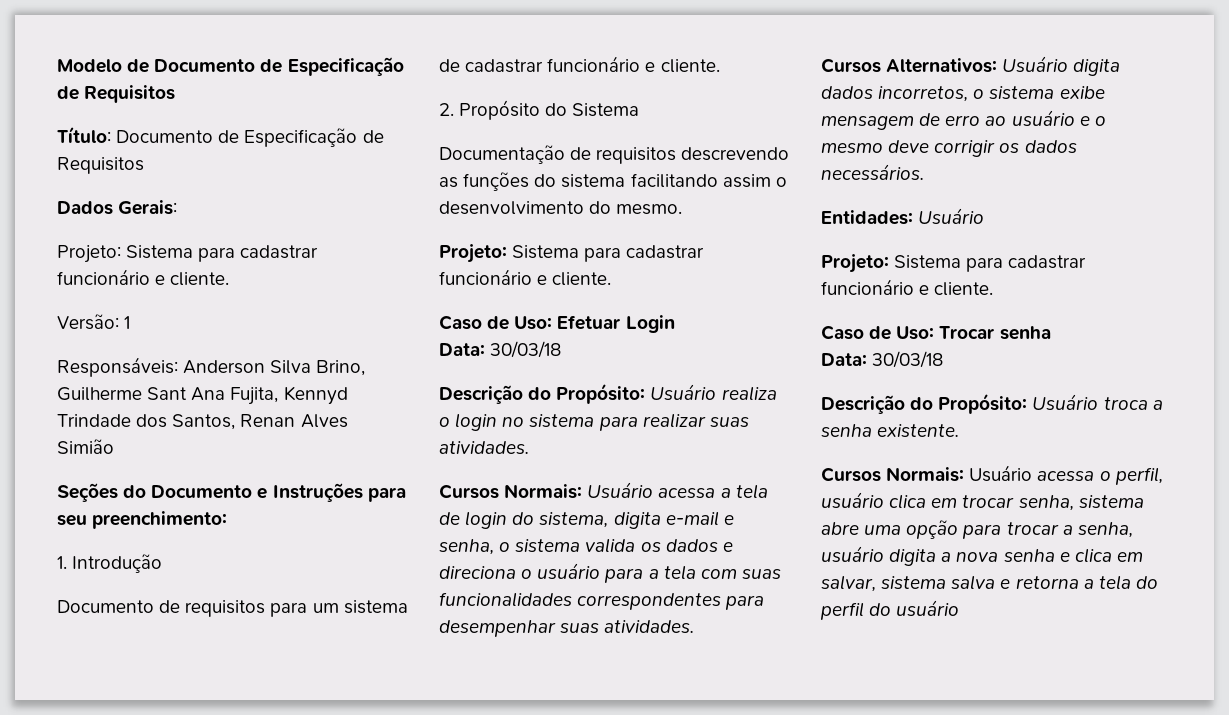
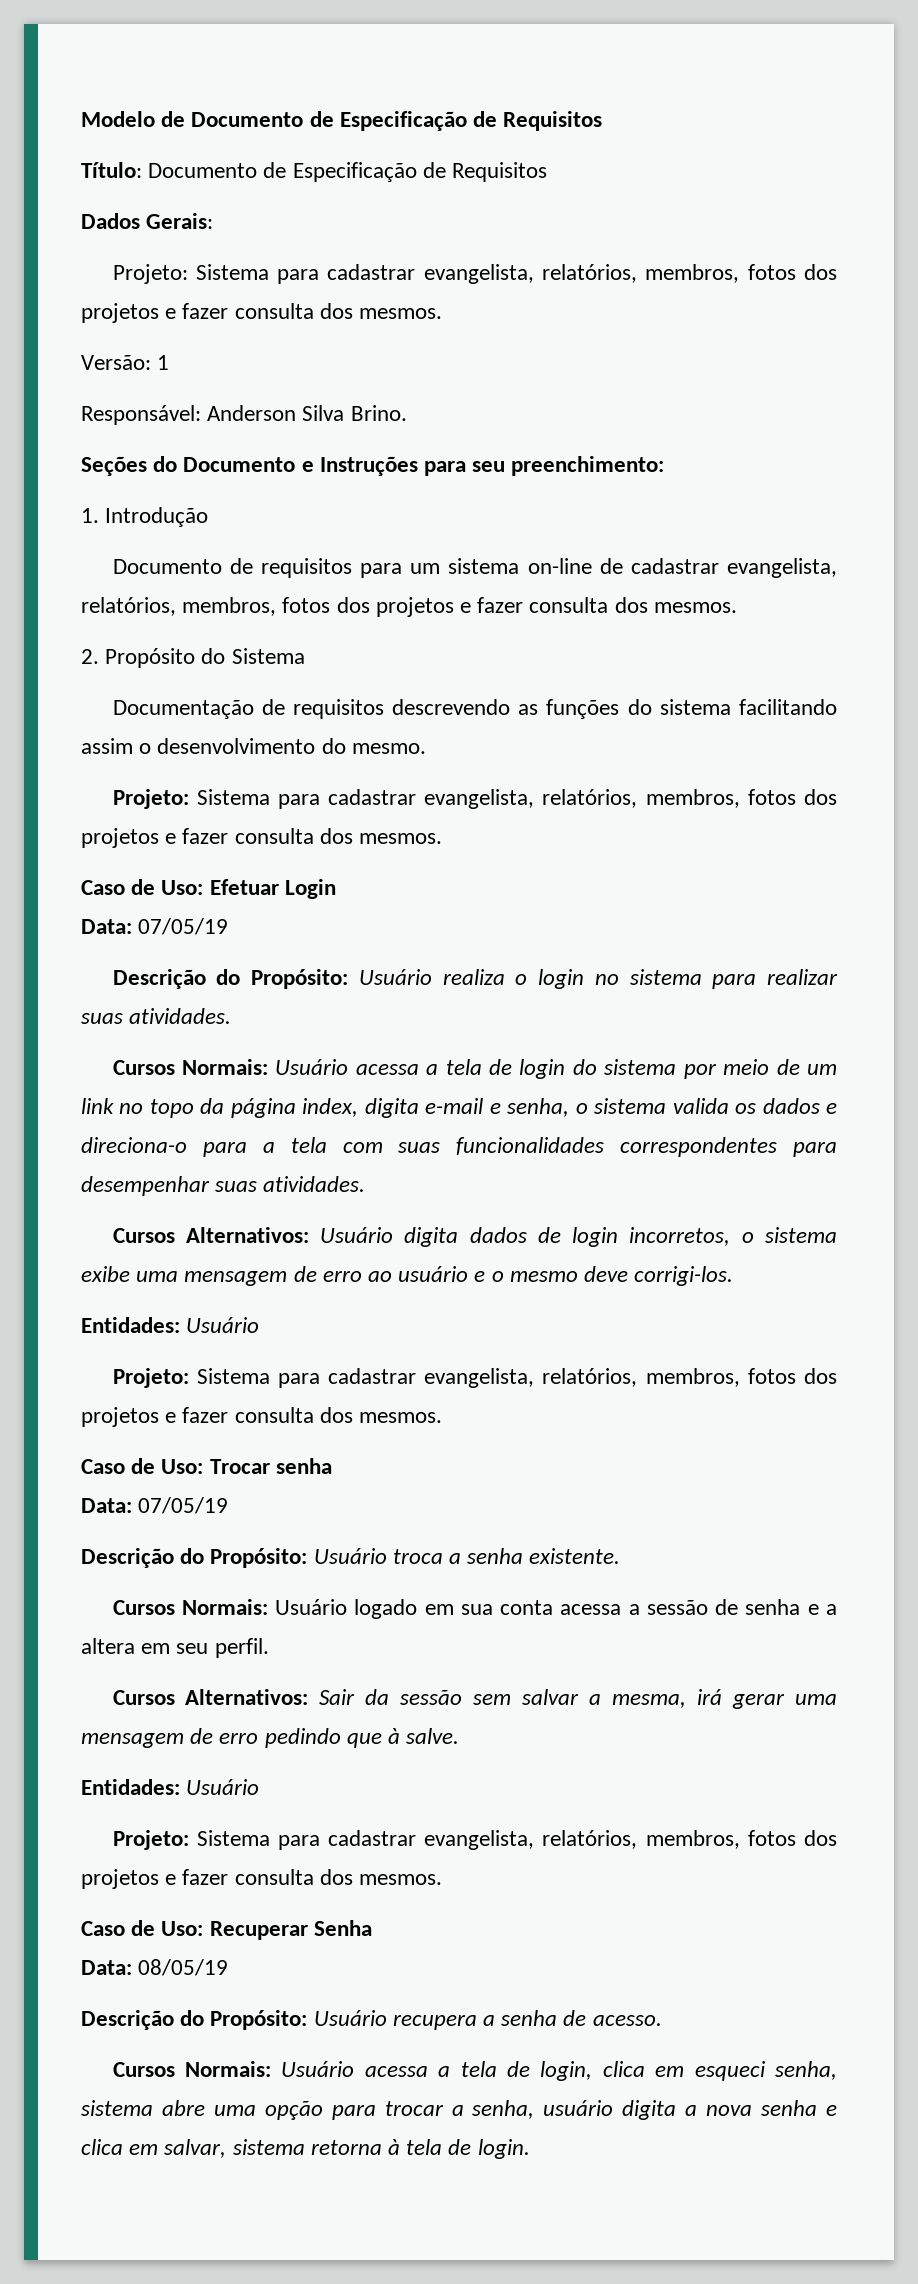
[57,269,230,286] funcionário e cliente. -> [423,264,837,284] [81,303,443,323] evangelista, relatórios, membros, fotos dos projetos e fazer consulta dos mesmos.
[57,357,178,377] Responsáveis: -> [81,405,201,425] Responsável:
[316,360,366,376] [57,386,348,405] [57,414,348,430] [57,439,114,454] Brino, Guilherme Sant Ana Fujita, Kennyd Trindade dos Santos, Renan Alves Simião -> [350,405,407,421] Brino.
(408, 607) none -> [527,558,592,574] on-line
[547,56,720,73] funcionário e cliente. -> [727,558,837,578] [81,597,737,617] evangelista, relatórios, membros, fotos dos projetos e fazer consulta dos mesmos.
[439,269,612,286] funcionário e cliente. -> [424,789,837,809] [81,828,443,848] evangelista, relatórios, membros, fotos dos projetos e fazer consulta dos mesmos.
[490,341,562,358] 30/03/18 -> [138,918,229,935] 07/05/19
[539,512,609,528] sistema, -> [604,1059,837,1079] [81,1098,359,1118] sistema por meio de um link no topo da página index,
[439,563,601,579] direciona o usuário -> [81,1137,187,1153] direciona-o
(873, 92) none -> [537,1227,619,1247] de login
(1105, 92) none -> [136,1271,179,1282] uma
[934,140,1077,157] [821,164,924,180] [821,208,985,225] [821,254,1087,273] [821,279,994,296] corrigir os dados necessários. // Entidades: Usuário // Projeto: Sistema para cadastrar funcionário e cliente. -> [634,1266,734,1286] [81,1317,260,1333] [112,1368,837,1388] [81,1407,443,1427] corrigi-los. // Entidades: Usuário // Projeto: Sistema para cadastrar evangelista, relatórios, membros, fotos dos projetos e fazer consulta dos mesmos.
[872,351,944,368] 30/03/18 -> [138,1497,229,1514] 07/05/19
[1037,467,1163,485] [821,492,1015,509] acessa o perfil, usuário clica em trocar -> [354,1599,838,1619] [81,1638,269,1658] [112,1689,838,1709] [81,1728,460,1748] [81,1779,260,1795] [112,1830,837,1850] [81,1869,443,1889] [81,1920,372,1940] [81,1959,229,1976] [81,2010,662,2030] [112,2061,766,2081] logado em sua conta acessa a sessão de senha e a altera em seu perfil. // Cursos Alternativos: Sair da sessão sem salvar a mesma, irá gerar uma mensagem de erro pedindo que à salve. // Entidades: Usuário // Projeto: Sistema para cadastrar evangelista, relatórios, membros, fotos dos projetos e fazer consulta dos mesmos. // Caso de Uso: Recuperar Senha // Data: 08/05/19 // Descrição do Propósito: Usuário recupera a senha de acesso. // Cursos Normais: Usuário acessa a tela de login, clica em esqueci
[951,575,1158,590] [820,600,960,620] salva e retorna a tela do perfil do usuário -> [310,2139,530,2159] retorna à tela de login.

